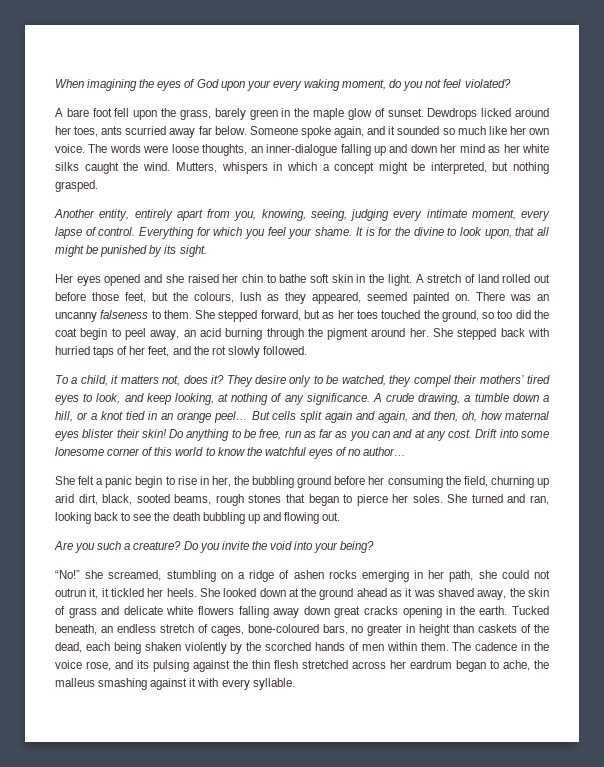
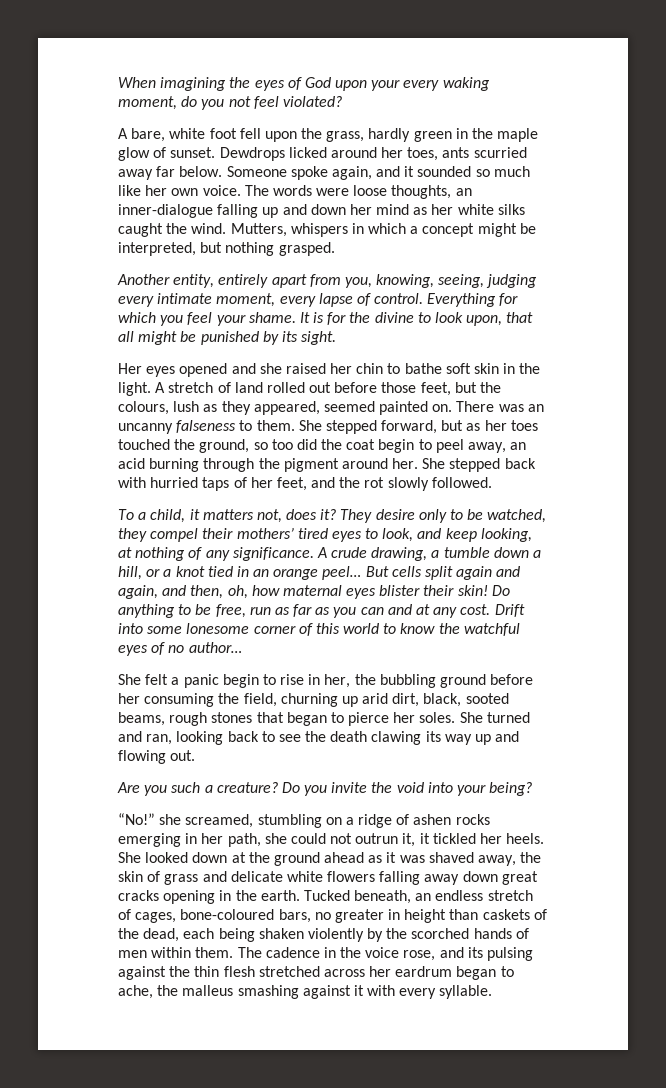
[66,108,89,117] bare -> [131,128,206,142] bare, white
[214,108,246,120] barely -> [368,128,411,142] hardly
[202,512,245,524] bubbling -> [371,731,472,745] clawing its way

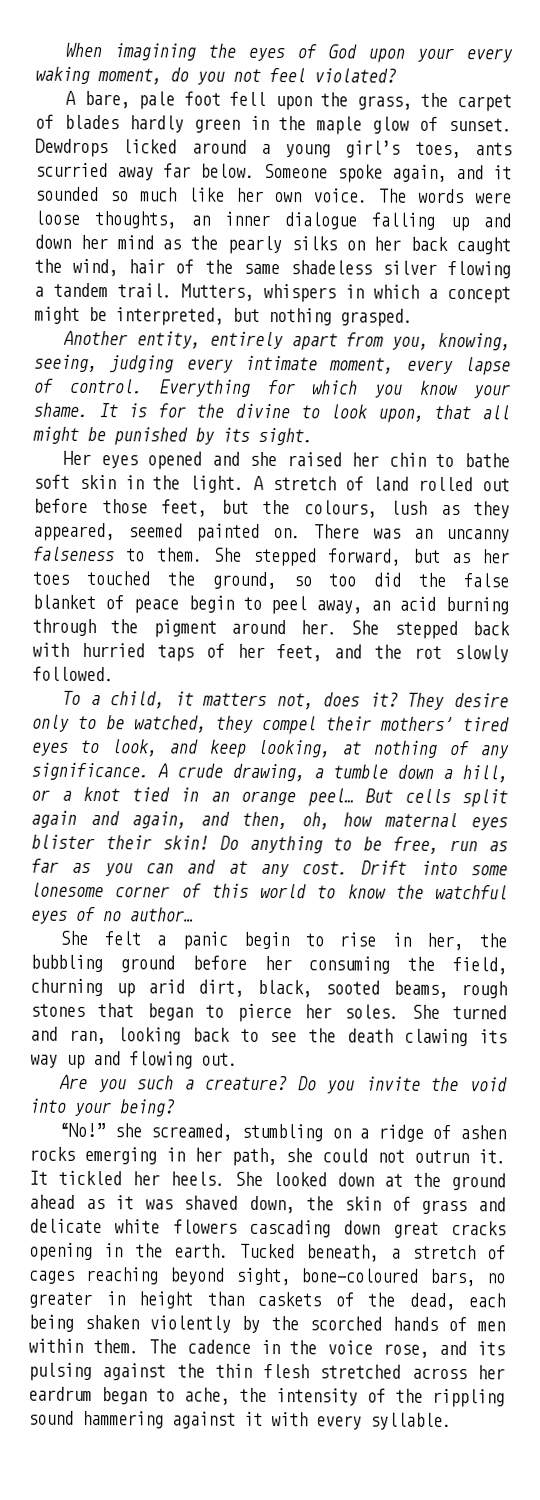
[169,128,206,139] white -> [138,91,176,110] pale
(365, 136) none -> [420,92,513,112] [35,114,119,130] the carpet of blades
[381,147,404,158] her -> [260,140,401,158] a young girl’s
[118,204,213,218] inner-dialogue -> [223,211,359,230] inner dialogue
[431,204,525,215] [118,223,227,237] her white silks caught the wind. -> [190,235,512,255] [34,258,511,279] [34,282,172,298] the pearly silks on her back caught the wind, hair of the same shadeless silver flowing a tandem trail.
[187,312,213,325] feel -> [419,380,460,396] know
[346,439,376,450] coat -> [463,573,509,588] [32,594,179,614] false blanket of peace
[402,833,430,847] it, it -> [478,1149,507,1164] [29,1170,48,1185] it. It
[478,855,517,866] away, -> [248,1195,295,1214] down,
[379,871,460,885] falling away -> [249,1219,331,1238] cascading
[415,890,533,901] [118,909,177,923] an endless stretch of cages, -> [390,1244,506,1260] [29,1266,291,1286] a stretch of cages reaching beyond sight,
[182,985,299,999] malleus smashing -> [276,1388,505,1408] [28,1410,164,1429] intensity of the rippling sound hammering

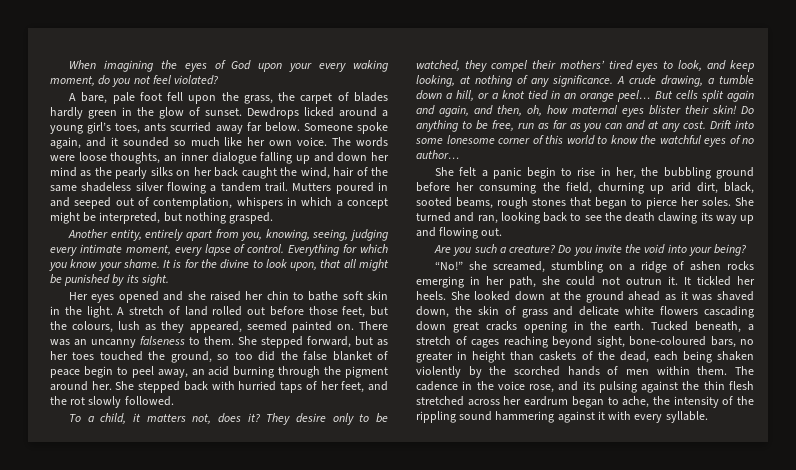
[316,116,363,135] maple -> (154, 111) none
[181,283,254,301] Mutters, -> [292,182,388,194] [50,197,233,209] Mutters poured in and seeped out of contemplation,

